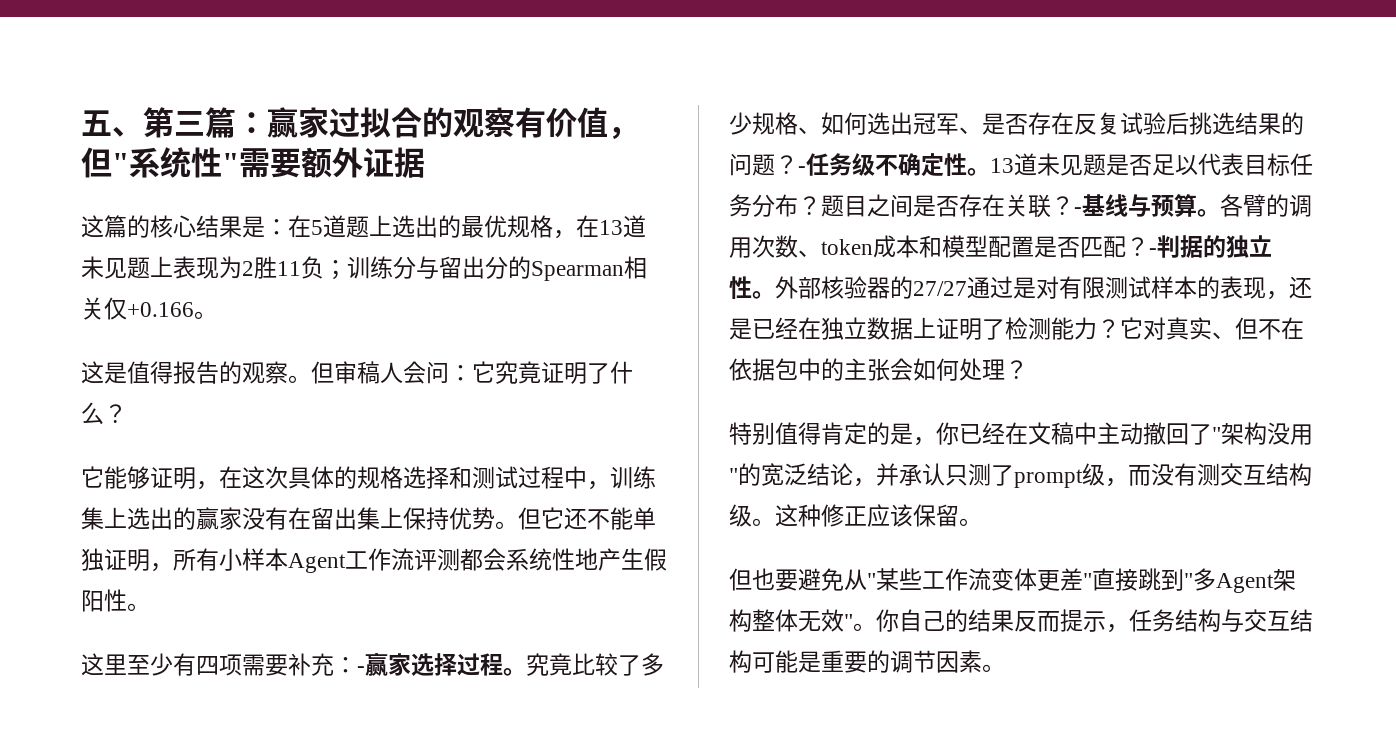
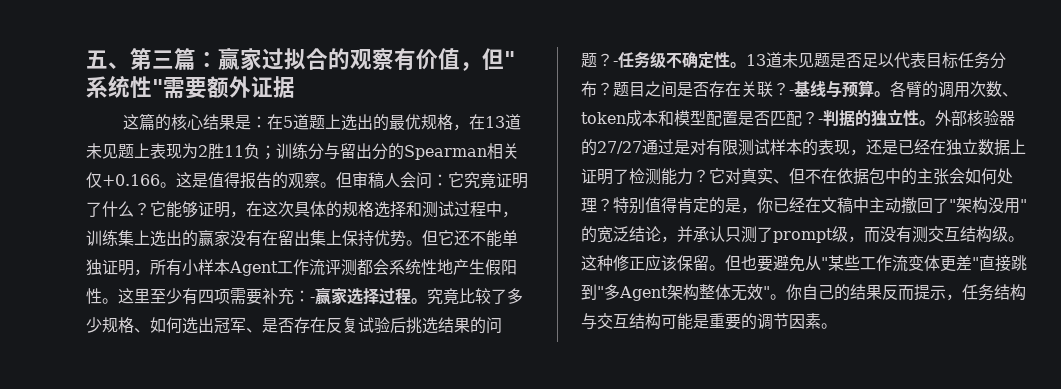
(217, 315) // -> (176, 185) none
(127, 413) // -> (150, 209) none
(150, 607) // -> (118, 301) none
(1028, 369) // -> (613, 205) none
(982, 522) // -> (725, 268) none

